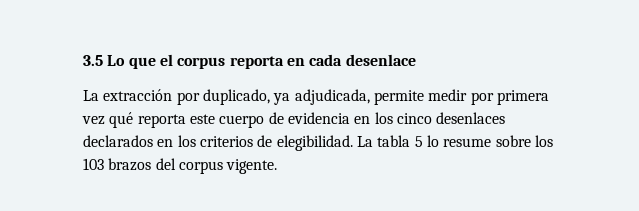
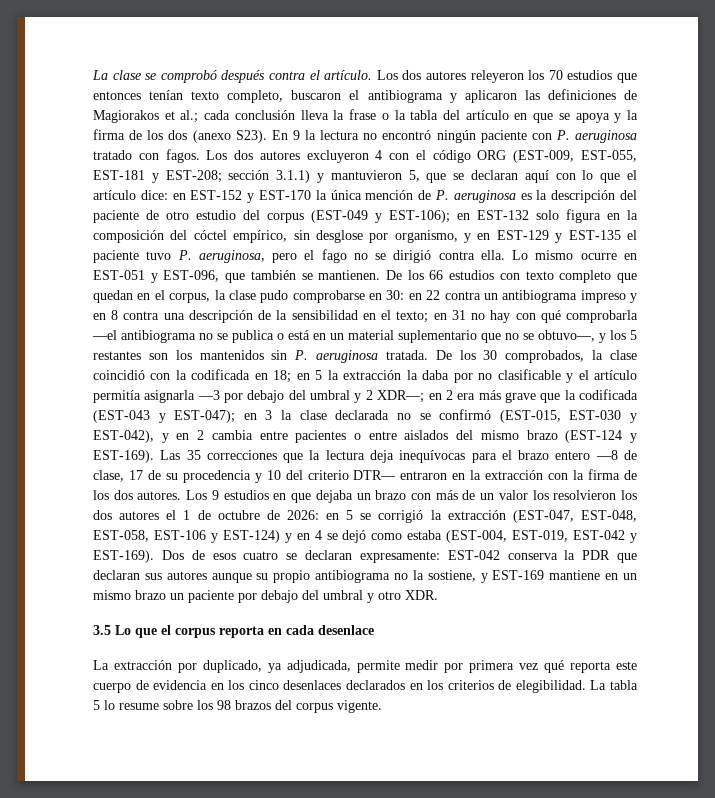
(83, 60) none -> [92,70,638,83] [93,89,637,103] [93,109,638,123] [93,129,637,143] [93,149,637,163] [93,170,638,183] [93,190,637,203] [93,209,638,223] [93,230,637,243] [93,249,637,263] [93,270,638,283] [93,290,637,303] [93,310,639,323] [92,330,637,343] [93,350,638,363] [93,369,638,383] [93,389,639,403] [93,409,638,423] [93,430,637,443] [93,450,637,463] [93,469,637,483] [93,490,637,503] [93,510,637,523] [93,530,637,543] [93,550,637,563] [93,570,637,583] [93,590,438,603] La clase se comprobó después contra el artículo. Los dos autores releyeron los 70 estudios que entonces tenían texto completo, buscaron el antibiograma y aplicaron las definiciones de Magiorakos et al.; cada conclusión lleva la frase o la tabla del artículo en que se apoya y la firma de los dos (anexo S23). En 9 la lectura no encontró ningún paciente con P. aeruginosa tratado con fagos. Los dos autores excluyeron 4 con el código ORG (EST-009, EST-055, EST-181 y EST-208; sección 3.1.1) y mantuvieron 5, que se declaran aquí con lo que el artículo dice: en EST-152 y EST-170 la única mención de P. aeruginosa es la descripción del paciente de otro estudio del corpus (EST-049 y EST-106); en EST-132 solo figura en la composición del cóctel empírico, sin desglose por organismo, y en EST-129 y EST-135 el paciente tuvo P. aeruginosa, pero el fago no se dirigió contra ella. Lo mismo ocurre en EST-051 y EST-096, que también se mantienen. De los 66 estudios con texto completo que quedan en el corpus, la clase pudo comprobarse en 30: en 22 contra un antibiograma impreso y en 8 contra una descripción de la sensibilidad en el texto; en 31 no hay con qué comprobarla —el antibiograma no se publica o está en un material suplementario que no se obtuvo—, y los 5 restantes son los mantenidos sin P. aeruginosa tratada. De los 30 comprobados, la clase coincidió con la codificada en 18; en 5 la extracción la daba por no clasificable y el artículo permitía asignarla —3 por debajo del umbral y 2 XDR—; en 2 era más grave que la codificada (EST-043 y EST-047); en 3 la clase declarada no se confirmó (EST-015, EST-030 y EST-042), y en 2 cambia entre pacientes o entre aislados del mismo brazo (EST-124 y EST-169). Las 35 correcciones que la lectura deja inequívocas para el brazo entero —8 de clase, 17 de su procedencia y 10 del criterio DTR— entraron en la extracción con la firma de los dos autores. Los 9 estudios en que dejaba un brazo con más de un valor los resolvieron los dos autores el 1 de octubre de 2026: en 5 se corrigió la extracción (EST-047, EST-048, EST-058, EST-106 y EST-124) y en 4 se dejó como estaba (EST-004, EST-019, EST-042 y EST-169). Dos de esos cuatro se declaran expresamente: EST-042 conserva la PDR que declaran sus autores aunque su propio antibiograma no la sostiene, y EST-169 mantiene en un mismo brazo un paciente por debajo del umbral y otro XDR. //
[83,158,104,170] 103 -> [217,700,231,710] 98

